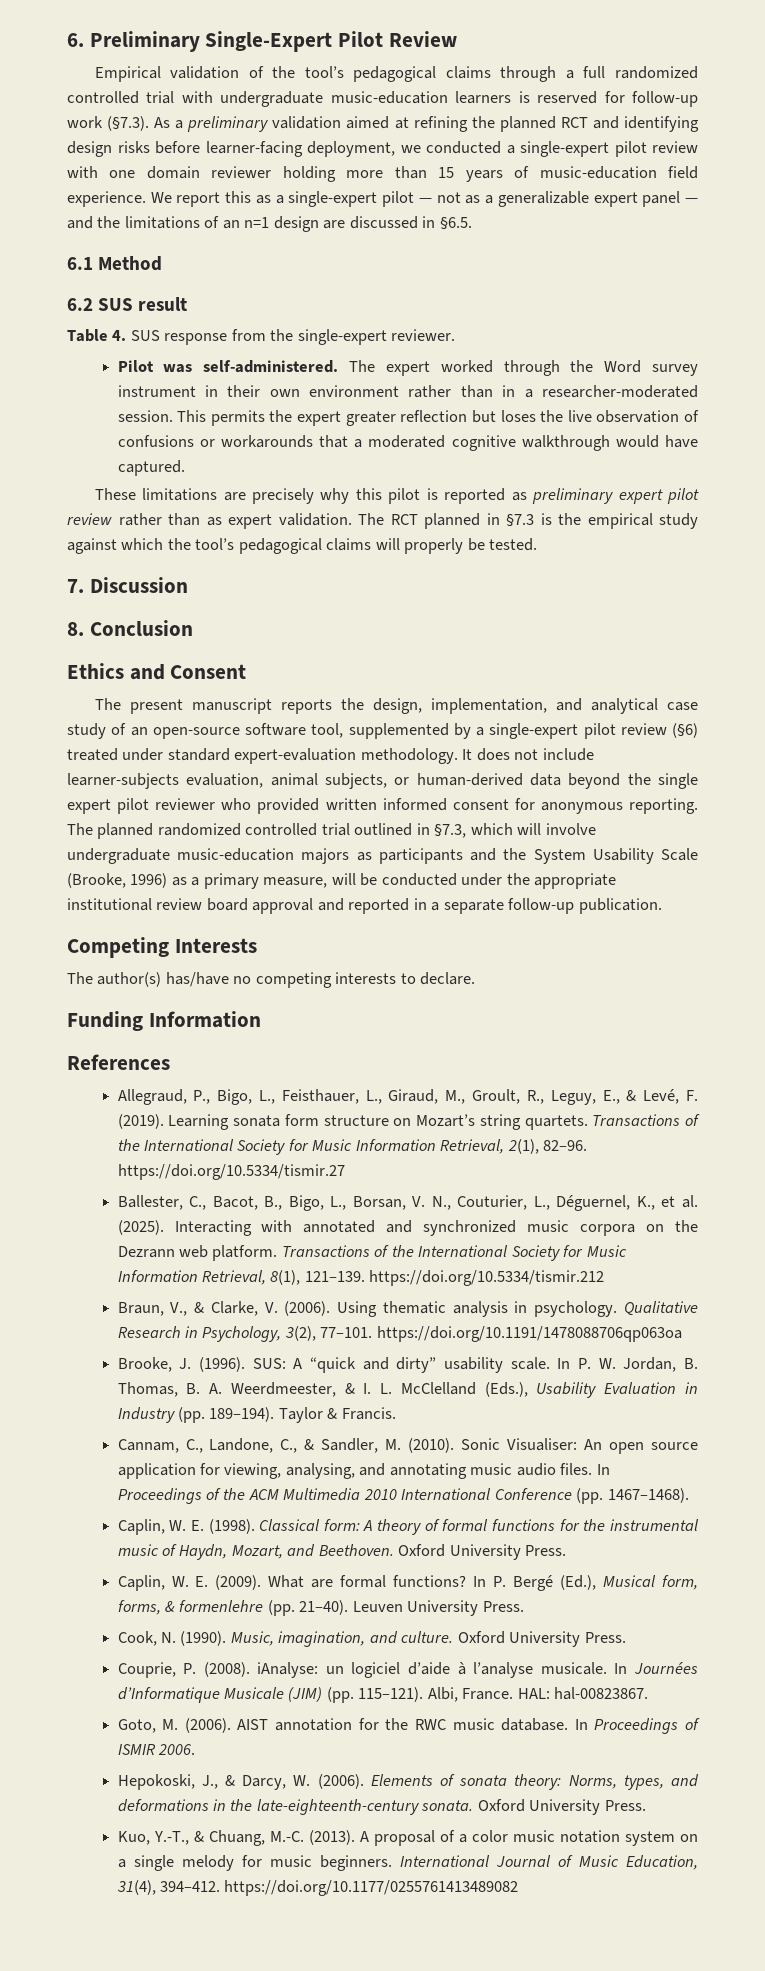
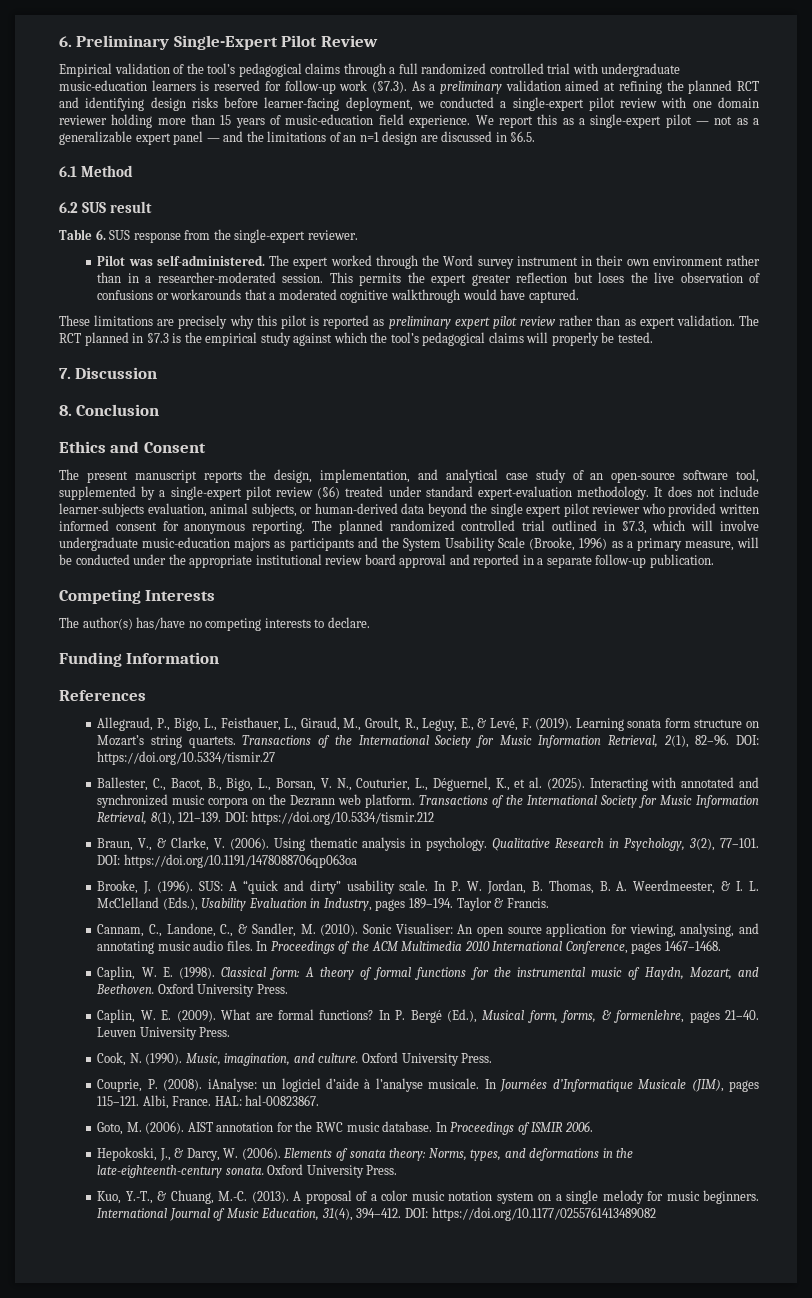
[112,330,127,341] 4. -> [95,229,106,240] 6.
(588, 1145) none -> [736,735,760,745] DOI:
(365, 1276) none -> [224,812,248,822] DOI:
(373, 1332) none -> [97,855,121,865] DOI:
[117,1407,275,1423] Industry (pp. 189–194). -> [323,898,453,911] Industry, pages 189–194.
[494,1488,689,1504] Conference (pp. 1467–1468). -> [565,940,721,954] Conference, pages 1467–1468.
[179,1600,349,1616] formenlehre (pp. 21–40). -> [614,1010,759,1023] formenlehre, pages 21–40.
[288,1687,424,1703] (JIM) (pp. 115–121). -> [691,1079,759,1092] [97,1096,140,1106] (JIM), pages 115–121.
(221, 1886) none -> [404,1208,428,1218] DOI:

